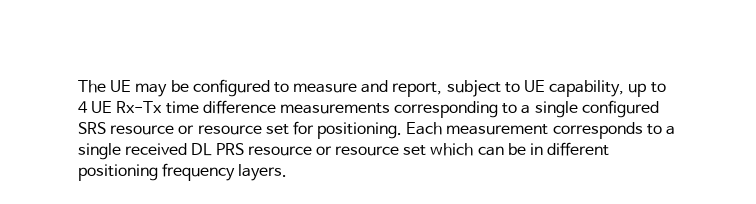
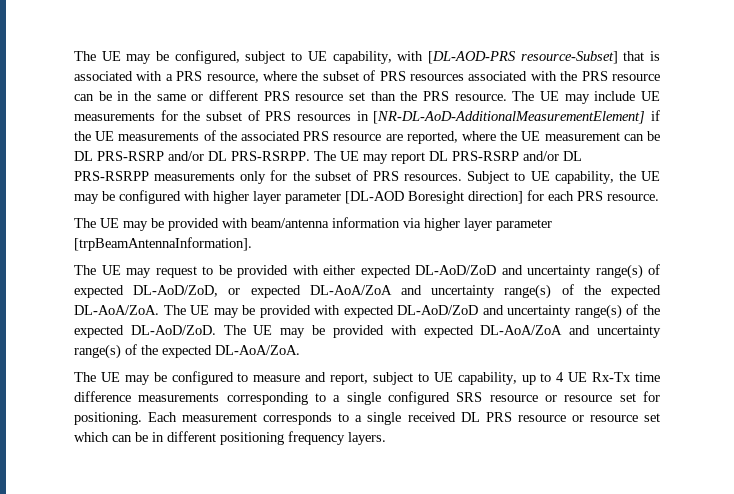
[78,80,189,97] The UE may be -> [74,50,660,64] [74,70,660,83] [74,90,660,104] [74,110,660,124] [74,130,660,144] [74,151,582,164] [74,170,660,184] [74,190,659,204] [74,217,552,231] [74,237,252,251] [74,264,660,279] [74,284,661,299] [74,304,661,319] [74,325,661,338] [74,344,300,359] [74,372,167,385] The UE may be configured, subject to UE capability, with [DL-AOD-PRS resource-Subset] that is associated with a PRS resource, where the subset of PRS resources associated with the PRS resource can be in the same or different PRS resource set than the PRS resource. The UE may include UE measurements for the subset of PRS resources in [NR-DL-AoD-AdditionalMeasurementElement] if the UE measurements of the associated PRS resource are reported, where the UE measurement can be DL PRS-RSRP and/or DL PRS-RSRPP. The UE may report DL PRS-RSRP and/or DL PRS-RSRPP measurements only for the subset of PRS resources. Subject to UE capability, the UE may be configured with higher layer parameter [DL-AOD Boresight direction] for each PRS resource. // The UE may be provided with beam/antenna information via higher layer parameter [trpBeamAntennaInformation]. // The UE may request to be provided with either expected DL-AoD/ZoD and uncertainty range(s) of expected DL-AoD/ZoD, or expected DL-AoA/ZoA and uncertainty range(s) of the expected DL-AoA/ZoA. The UE may be provided with expected DL-AoD/ZoD and uncertainty range(s) of the expected DL-AoD/ZoD. The UE may be provided with expected DL-AoA/ZoA and uncertainty range(s) of the expected DL-AoA/ZoA. // The UE may be

